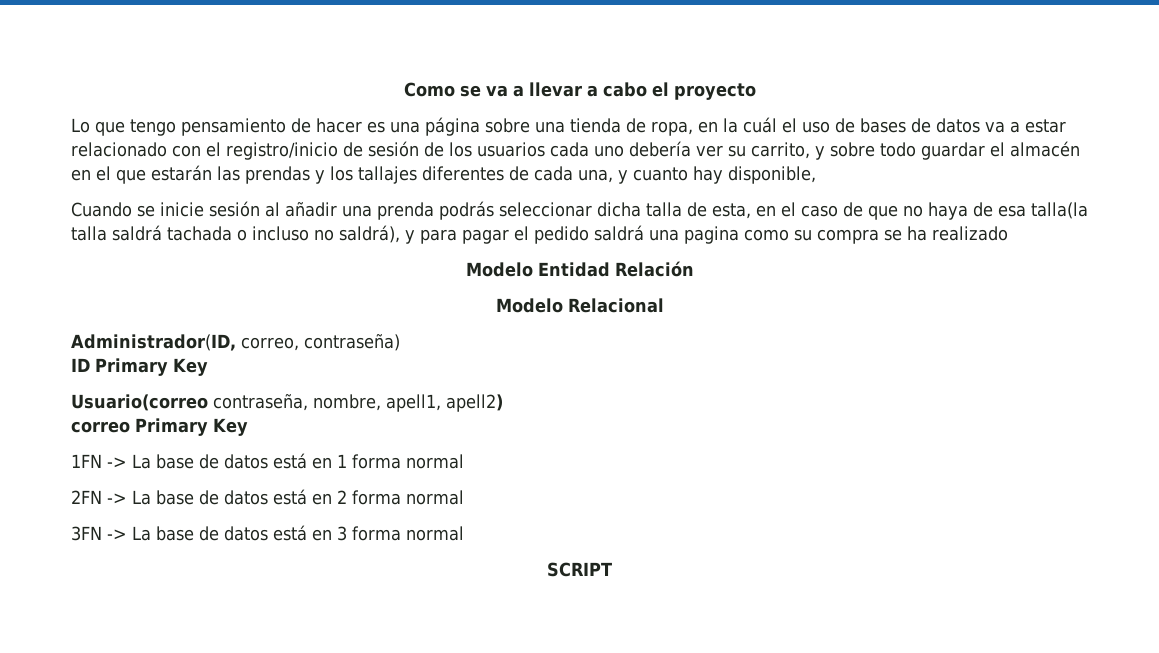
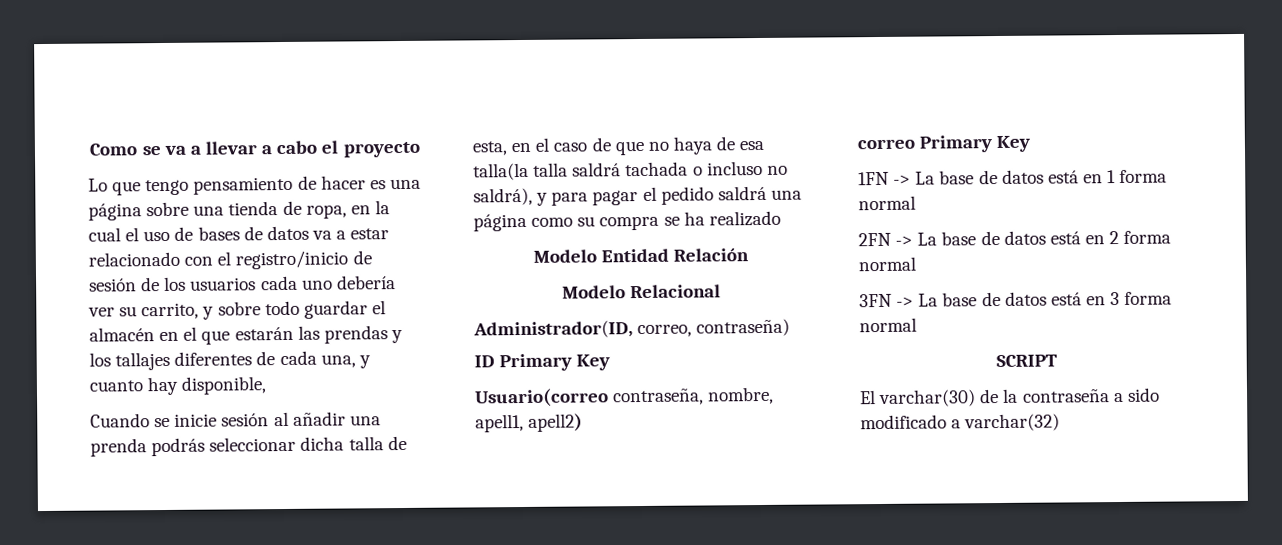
[743,117,777,133] cuál -> [88,227,121,242] cual
[684,226,739,244] pagina -> [473,213,527,232] página
(612, 569) none -> [859,387,1160,408] [860,413,1061,432] // El varchar(30) de la contraseña a sido modificado a varchar(32)

